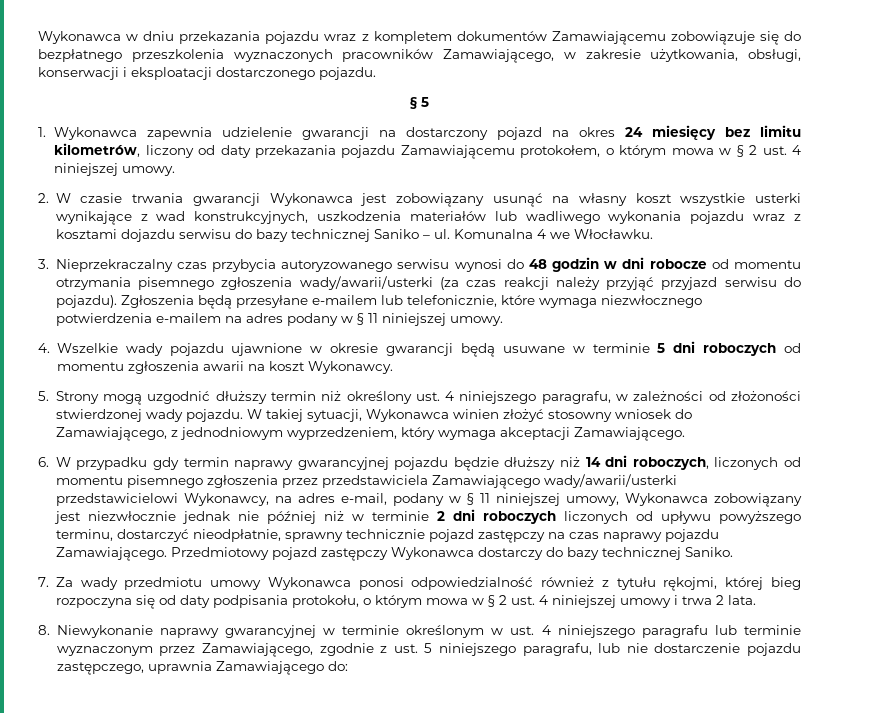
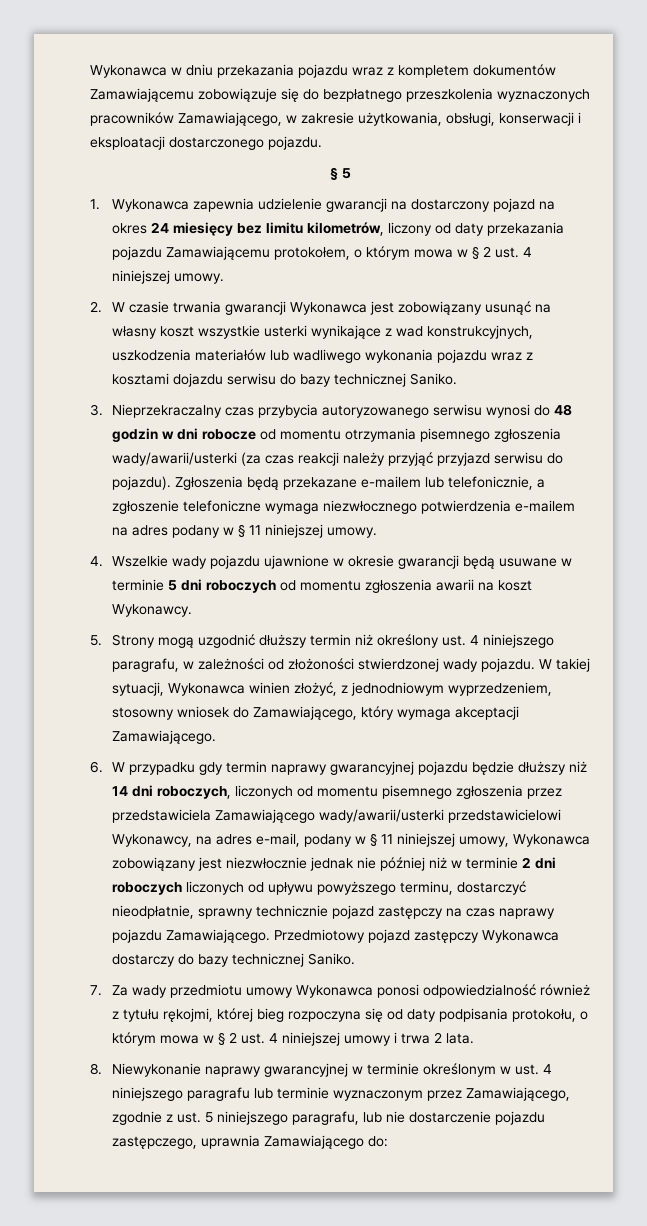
[373,229,653,239] Saniko – ul. Komunalna 4 we Włocławku. -> [410,373,458,385] Saniko.
[235,295,308,308] przesyłane -> [283,477,358,490] przekazane
[500,295,535,305] które -> [537,479,546,488] [112,500,262,514] a zgłoszenie telefoniczne
[502,409,544,422] złożyć -> [294,682,553,696] złożyć, z jednodniowym wyprzedzeniem,
[170,427,397,440] z jednodniowym wyprzedzeniem, -> (358, 713) none

